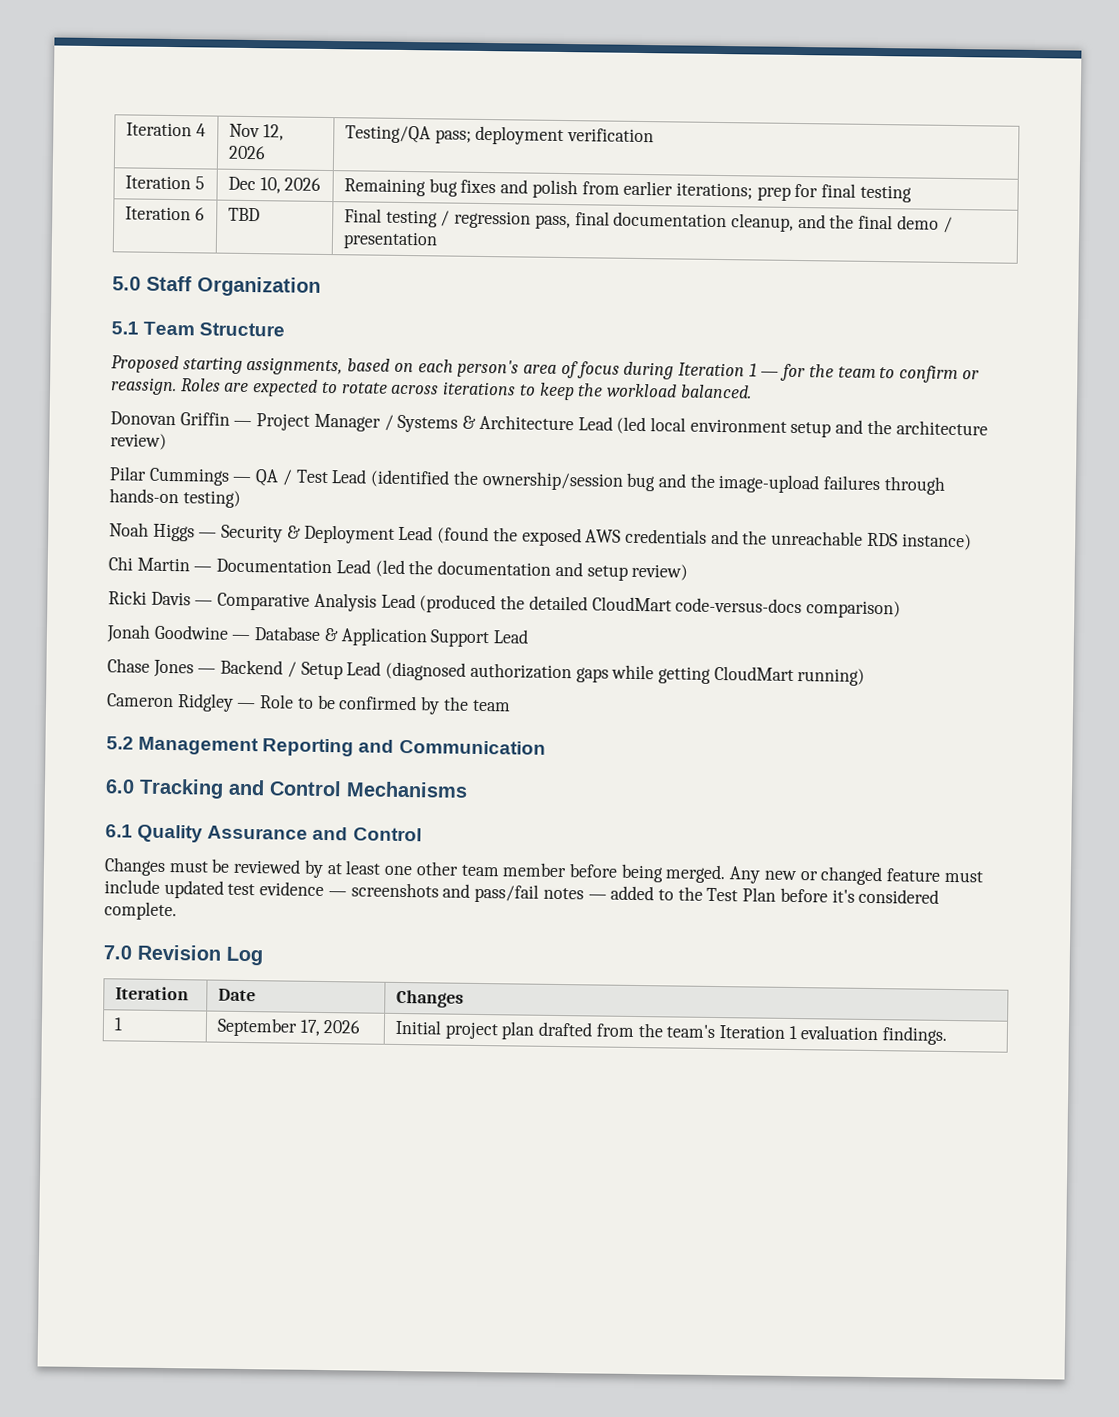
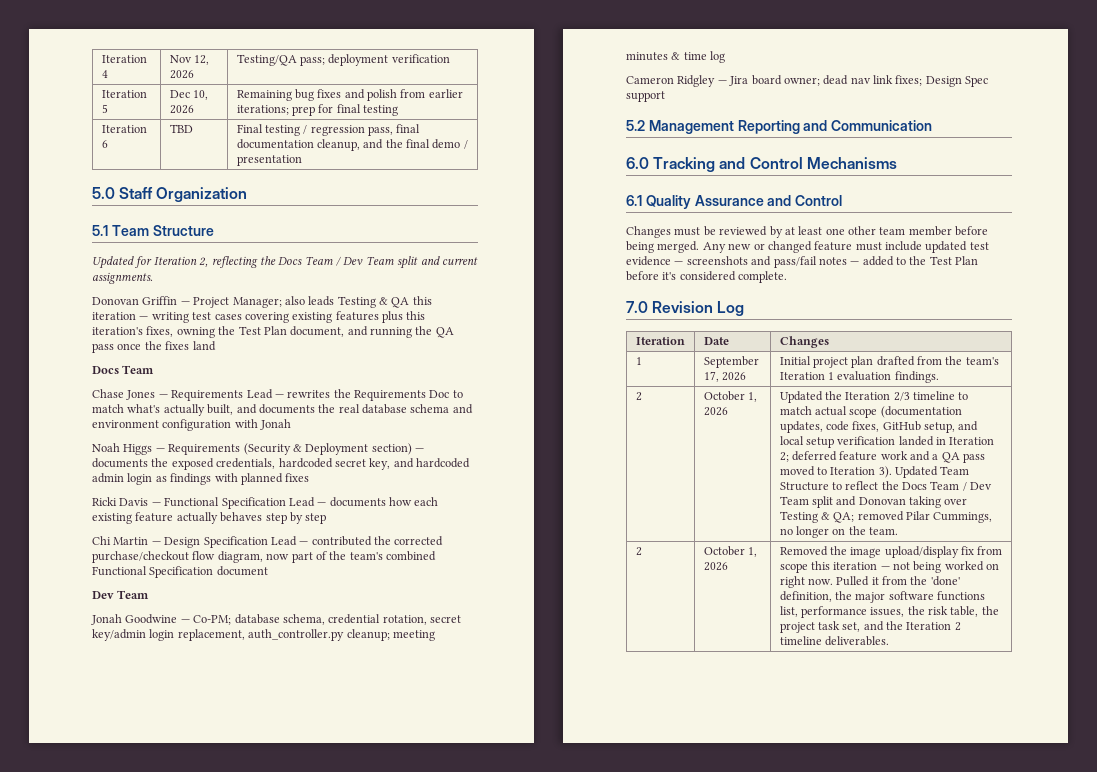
[111,355,980,384] [110,377,752,401] [110,411,988,438] [110,433,167,450] [109,466,945,495] [109,488,241,508] [109,522,972,551] [108,556,689,581] [108,590,901,619] [106,624,530,648] [107,658,866,686] [106,693,511,715] Proposed starting assignments, based on each person's area of focus during Iteration 1 — for the team to confirm or reassign. Roles are expected to rotate across iterations to keep the workload balanced. // Donovan Griffin — Project Manager / Systems & Architecture Lead (led local environment setup and the architecture review) // Pilar Cummings — QA / Test Lead (identified the ownership/session bug and the image-upload failures through hands-on testing) // Noah Higgs — Security & Deployment Lead (found the exposed AWS credentials and the unreachable RDS instance) // Chi Martin — Documentation Lead (led the documentation and setup review) // Ricki Davis — Comparative Analysis Lead (produced the detailed CloudMart code-versus-docs comparison) // Jonah Goodwine — Database & Application Support Lead // Chase Jones — Backend / Setup Lead (diagnosed authorization gaps while getting CloudMart running) // Cameron Ridgley — Role to be confirmed by the team -> [92,256,478,269] [92,272,153,284] [92,296,432,308] [92,311,426,323] [92,326,454,338] [92,341,216,353] [92,365,155,374] [92,389,463,401] [92,404,473,416] [92,419,292,431] [92,443,424,455] [92,458,470,470] [92,473,310,485] [92,497,439,509] [92,512,327,524] [92,536,444,548] [92,551,436,563] [92,566,268,578] [92,590,150,599] [91,614,461,625] [92,629,435,641] [626,51,726,63] [626,75,989,87] [626,91,665,102] Updated for Iteration 2, reflecting the Docs Team / Dev Team split and current assignments. // Donovan Griffin — Project Manager; also leads Testing & QA this iteration — writing test cases covering existing features plus this iteration's fixes, owning the Test Plan document, and running the QA pass once the fixes land // Docs Team // Chase Jones — Requirements Lead — rewrites the Requirements Doc to match what's actually built, and documents the real database schema and environment configuration with Jonah // Noah Higgs — Requirements (Security & Deployment section) — documents the exposed credentials, hardcoded secret key, and hardcoded admin login as findings with planned fixes // Ricki Davis — Functional Specification Lead — documents how each existing feature actually behaves step by step // Chi Martin — Design Specification Lead — contributed the corrected purchase/checkout flow diagram, now part of the team's combined Functional Specification document // Dev Team // Jonah Goodwine — Co-PM; database schema, credential rotation, secret key/admin login replacement, auth_controller.py cleanup; meeting minutes & time log // Cameron Ridgley — Jira board owner; dead nav link fixes; Design Spec support
(948, 1035) none -> [635,392,642,401] [703,391,757,402] [703,407,728,416] [779,391,969,403] [779,406,962,418] [779,421,979,433] [779,436,995,448] [779,451,986,463] [779,466,970,478] [779,481,993,491] [779,496,968,508] [779,511,993,523] [779,526,898,538] [635,547,642,556] [703,546,757,557] [703,562,728,571] [779,546,1003,558] [779,561,1000,573] [779,576,960,588] [779,591,985,603] [779,606,999,618] [779,621,961,633] [779,636,889,646] // 2 | October 1, 2026 | Updated the Iteration 2/3 timeline to match actual scope (documentation updates, code fixes, GitHub setup, and local setup verification landed in Iteration 2; deferred feature work and a QA pass moved to Iteration 3). Updated Team Structure to reflect the Docs Team / Dev Team split and Donovan taking over Testing & QA; removed Pilar Cummings, no longer on the team. // 2 | October 1, 2026 | Removed the image upload/display fix from scope this iteration — not being worked on right now. Pulled it from the 'done' definition, the major software functions list, performance issues, the risk table, the project task set, and the Iteration 2 timeline deliverables.

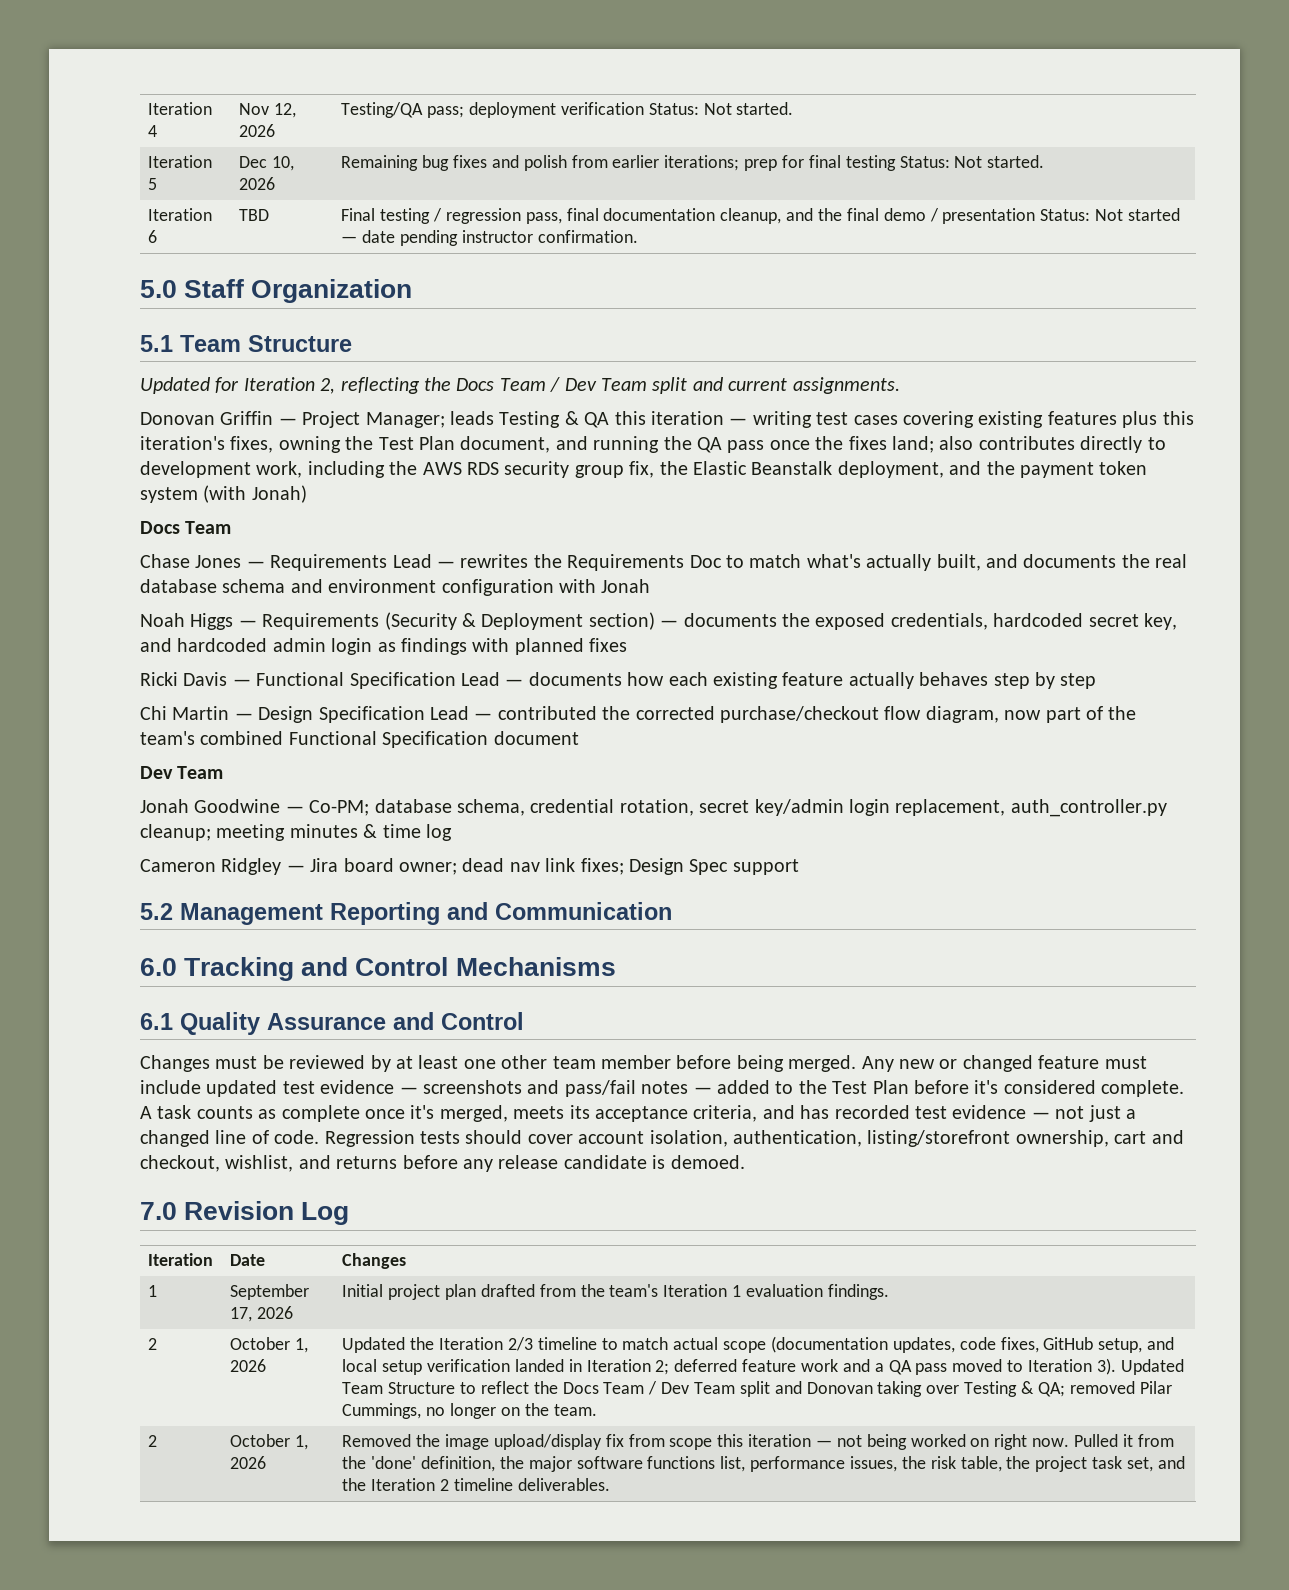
(450, 58) none -> [648,102,794,115] Status: Not started.
(398, 110) none -> [899,155,1045,168] Status: Not started.
(302, 160) none -> [1040,208,1180,221] [341,230,638,246] Status: Not started — date pending instructor confirmation.
[284,296,305,305] also -> (445, 420) none
[192,341,216,351] land -> [891,436,1166,453] [140,461,1148,478] [140,485,307,503] land; also contributes directly to development work, including the AWS RDS security group fix, the Elastic Beanstalk deployment, and the payment token system (with Jonah)
(788, 277) none -> [140,1105,1136,1122] [140,1130,1184,1147] [140,1155,745,1172] A task counts as complete once it's merged, meets its acceptance criteria, and has recorded test evidence — not just a changed line of code. Regression tests should cover account isolation, authentication, listing/storefront ownership, cart and checkout, wishlist, and returns before any release candidate is demoed.

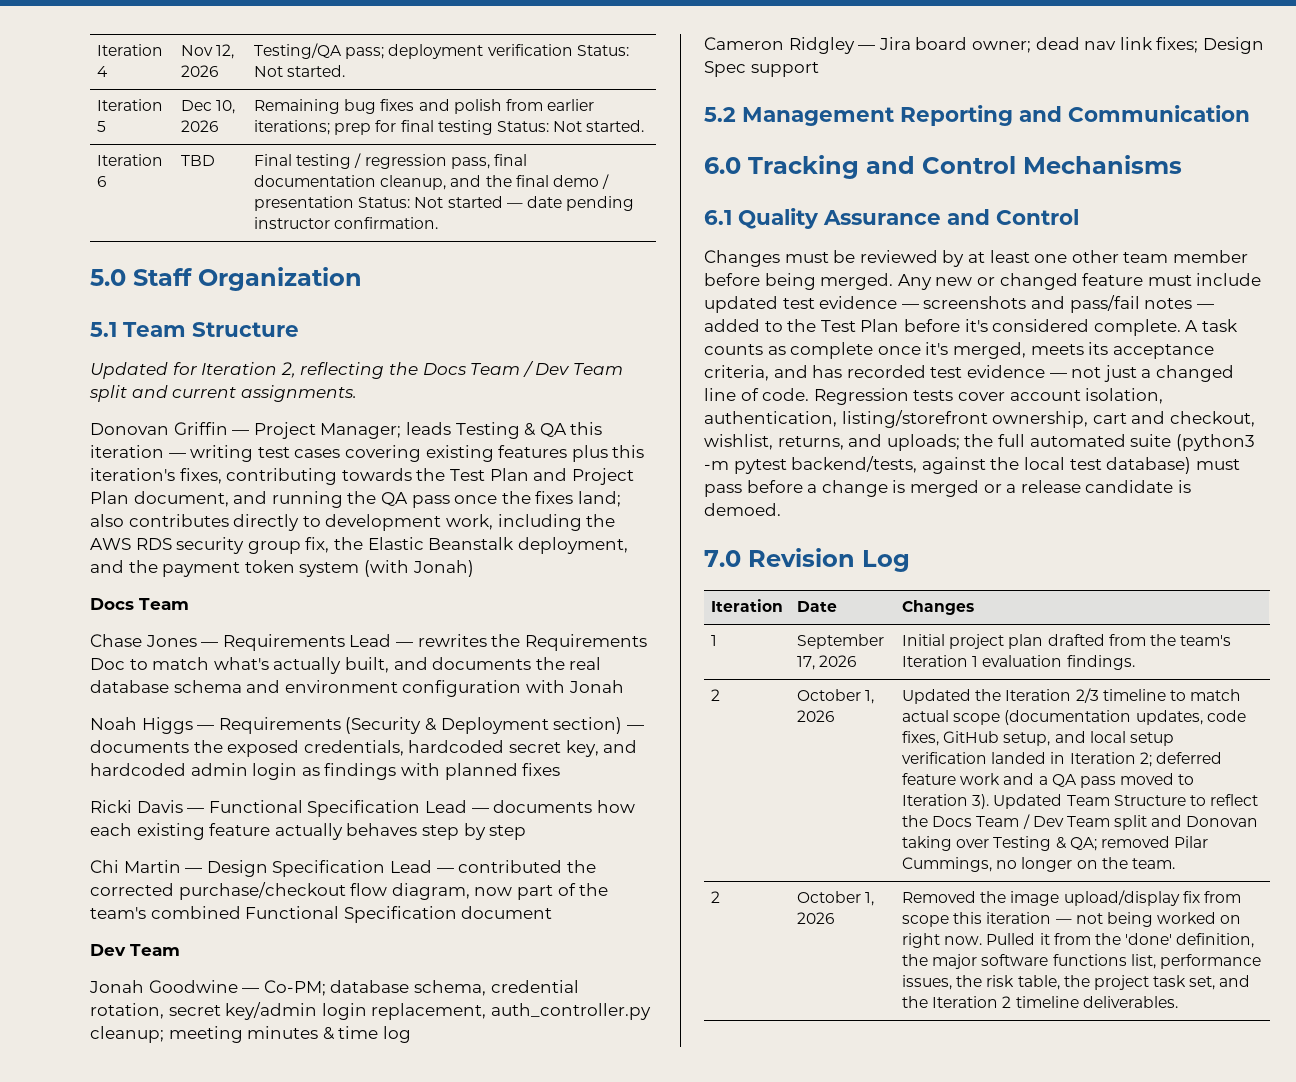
[278,436,455,453] owning the Test Plan -> [226,468,634,485] [90,491,129,504] contributing towards the Test Plan and Project Plan
[465,1130,523,1144] should -> (954, 395) none
[298,1155,493,1172] and returns before any -> [777,434,1255,451] [704,456,1240,474] [704,480,1017,497] returns, and uploads; the full automated suite (python3 -m pytest backend/tests, against the local test database) must pass before a change is merged or a

